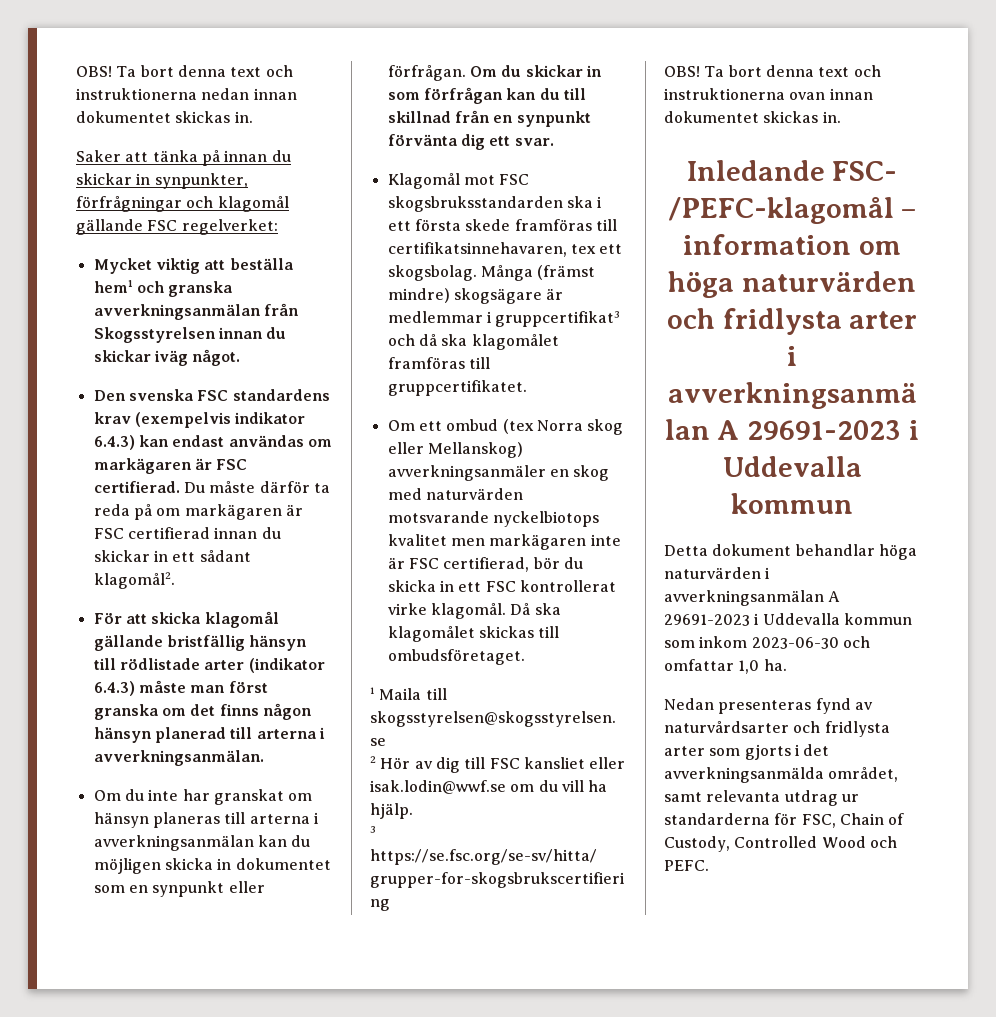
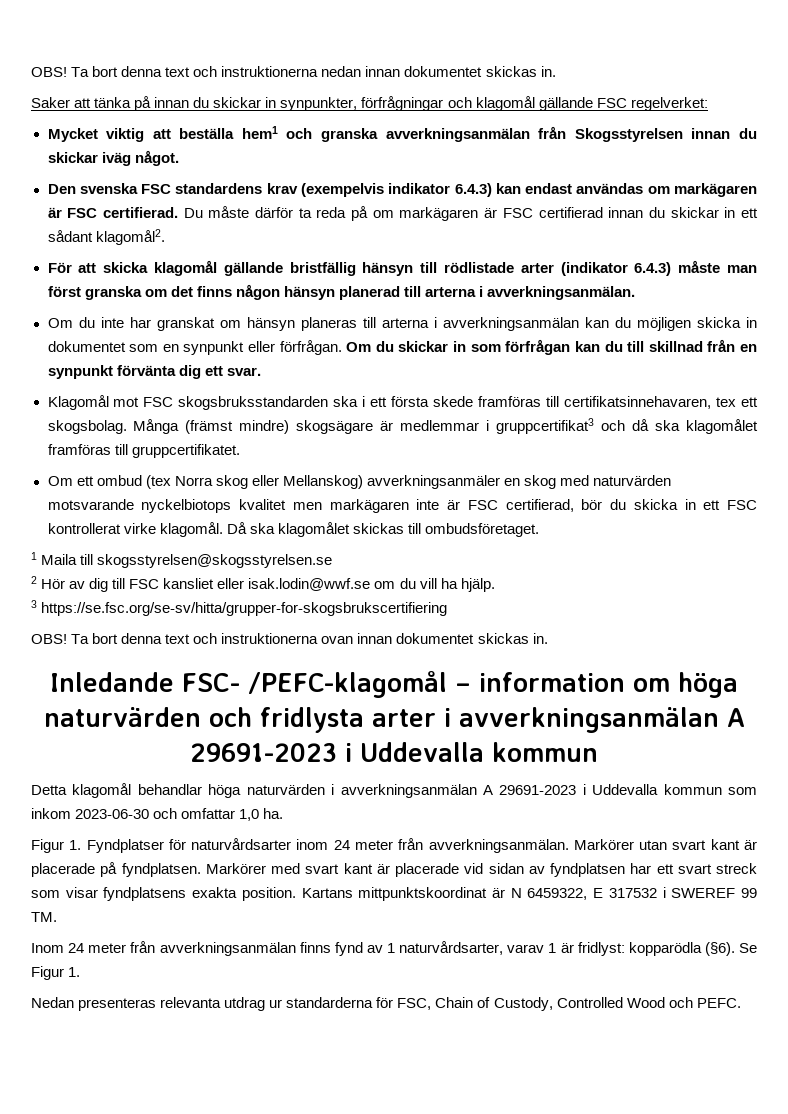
[712,544,792,556] dokument -> [72,783,132,798] klagomål
[664,698,873,714] [664,721,890,737] [664,744,830,760] [664,767,899,783] [664,792,702,802] Nedan presenteras fynd av naturvårdsarter och fridlysta arter som gjorts i det avverkningsanmälda området, samt -> [31,838,758,853] [31,862,757,877] [31,887,757,901] [31,912,57,922] [31,941,757,956] [31,966,81,980] [31,997,157,1011] Figur 1. Fyndplatser för naturvårdsarter inom 24 meter från avverkningsanmälan. Markörer utan svart kant är placerade på fyndplatsen. Markörer med svart kant är placerade vid sidan av fyndplatsen har ett svart streck som visar fyndplatsens exakta position. Kartans mittpunktskoordinat är N 6459322, E 317532 i SWEREF 99 TM. // Inom 24 meter från avverkningsanmälan finns fynd av 1 naturvårdsarter, varav 1 är fridlyst: kopparödla (§6). Se Figur 1. // Nedan presenteras

